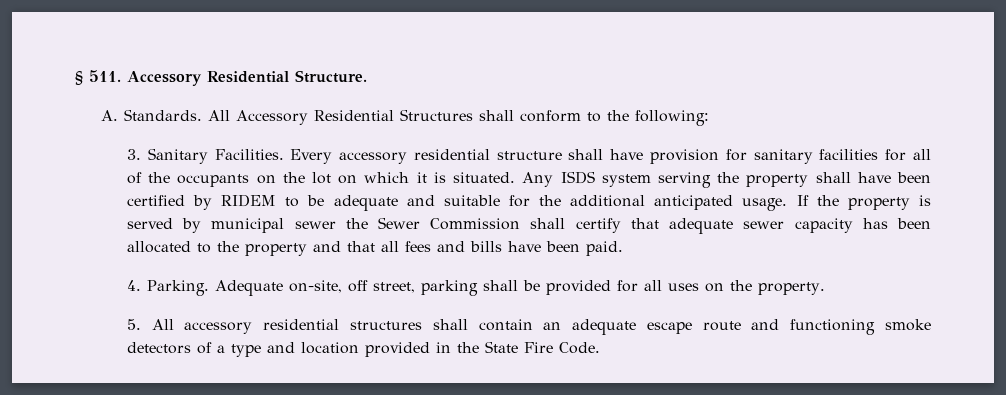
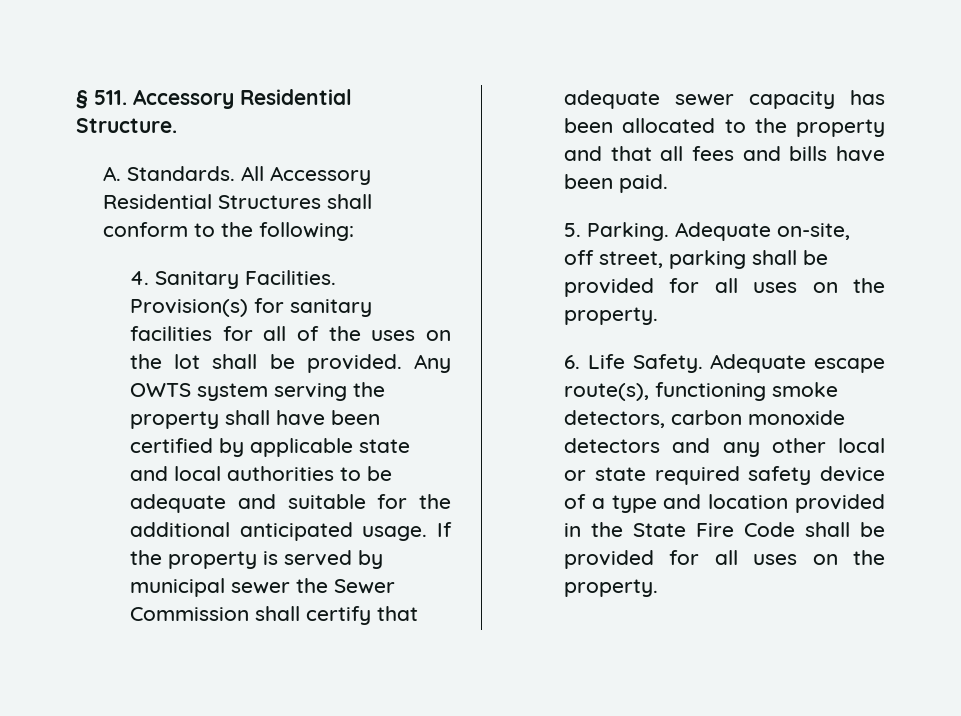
[126,149,141,160] 3. -> [130,271,150,285] 4.
[290,149,720,164] Every accessory residential structure shall have provision -> [130,299,249,317] Provision(s)
[177,174,250,187] occupants -> [371,330,416,341] uses
[338,171,595,187] on which it is situated. Any ISDS -> [212,354,452,373] [130,383,192,397] shall be provided. Any OWTS
[221,194,277,207] RIDEM -> [250,438,411,457] [130,466,335,481] applicable state and local authorities
[126,280,141,291] 4. -> [564,223,582,237] 5.
[126,319,932,335] [126,342,191,354] 5. All accessory residential structures shall contain an adequate escape route and functioning smoke detectors -> [564,354,885,373] [564,382,839,401] [564,410,846,428] [564,438,885,457] [564,466,885,485] 6. Life Safety. Adequate escape route(s), functioning smoke detectors, carbon monoxide detectors and any other local or state required safety device
[558,342,600,354] Code. -> [744,522,885,537] [564,550,885,569] [564,579,659,597] Code shall be provided for all uses on the property.

